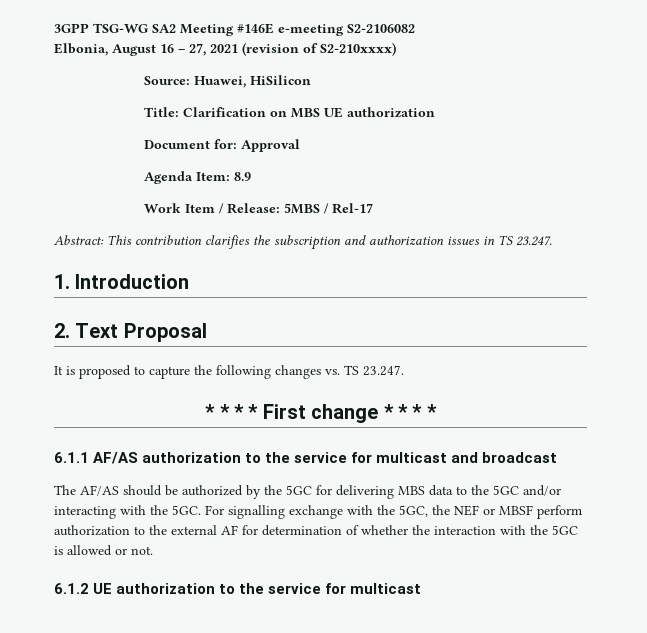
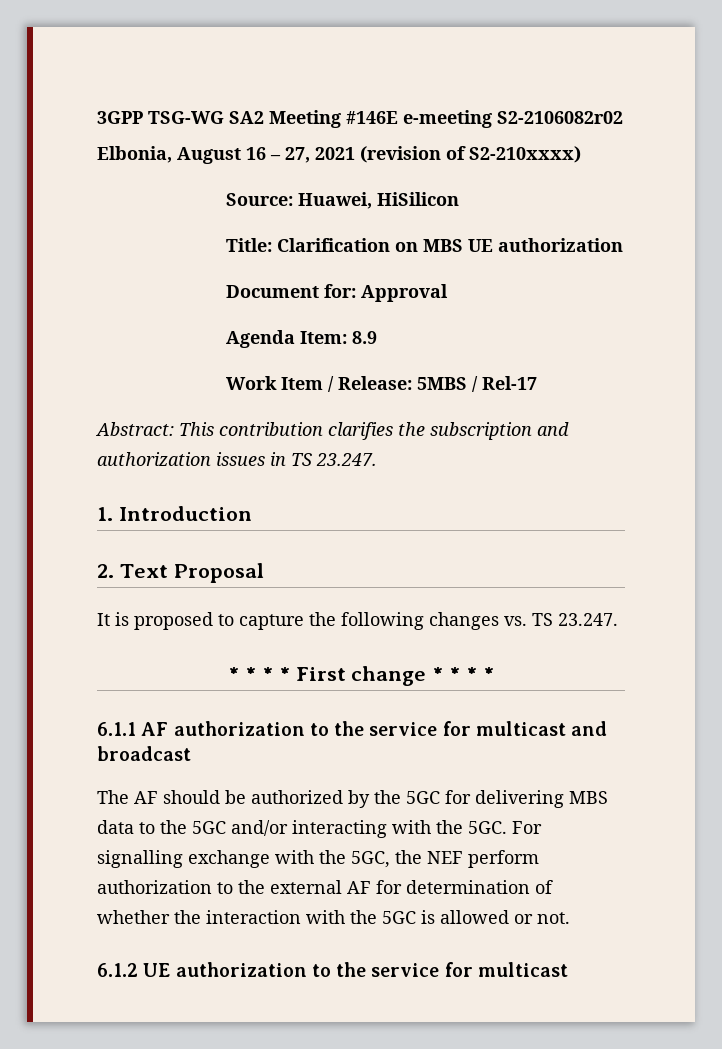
[347,24,415,33] S2-2106082 -> [497,111,623,124] S2-2106082r02
[93,452,139,464] AF/AS -> [141,722,169,736] AF
[80,485,119,496] AF/AS -> [134,791,158,804] AF
[483,505,533,515] or MBSF -> (463, 857) none

